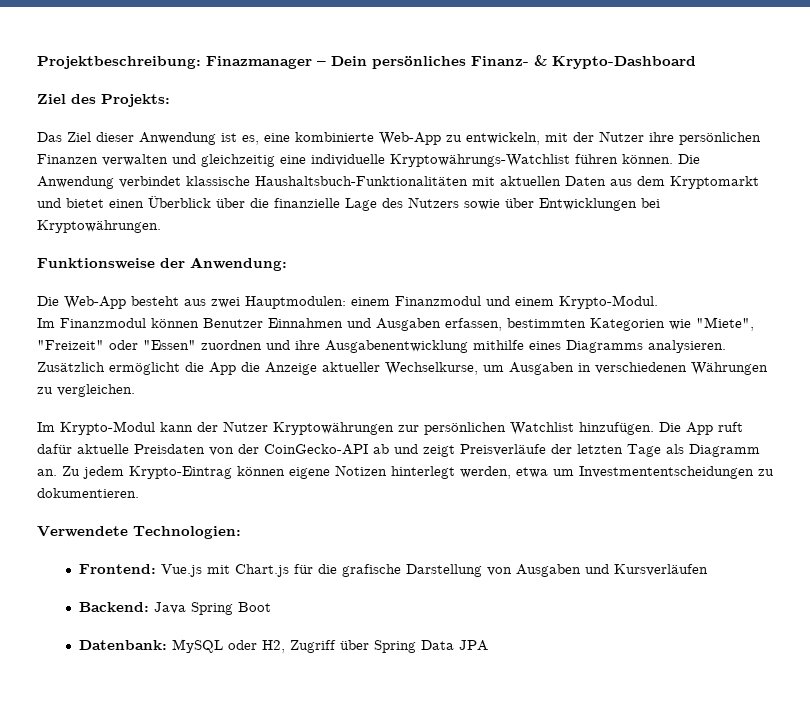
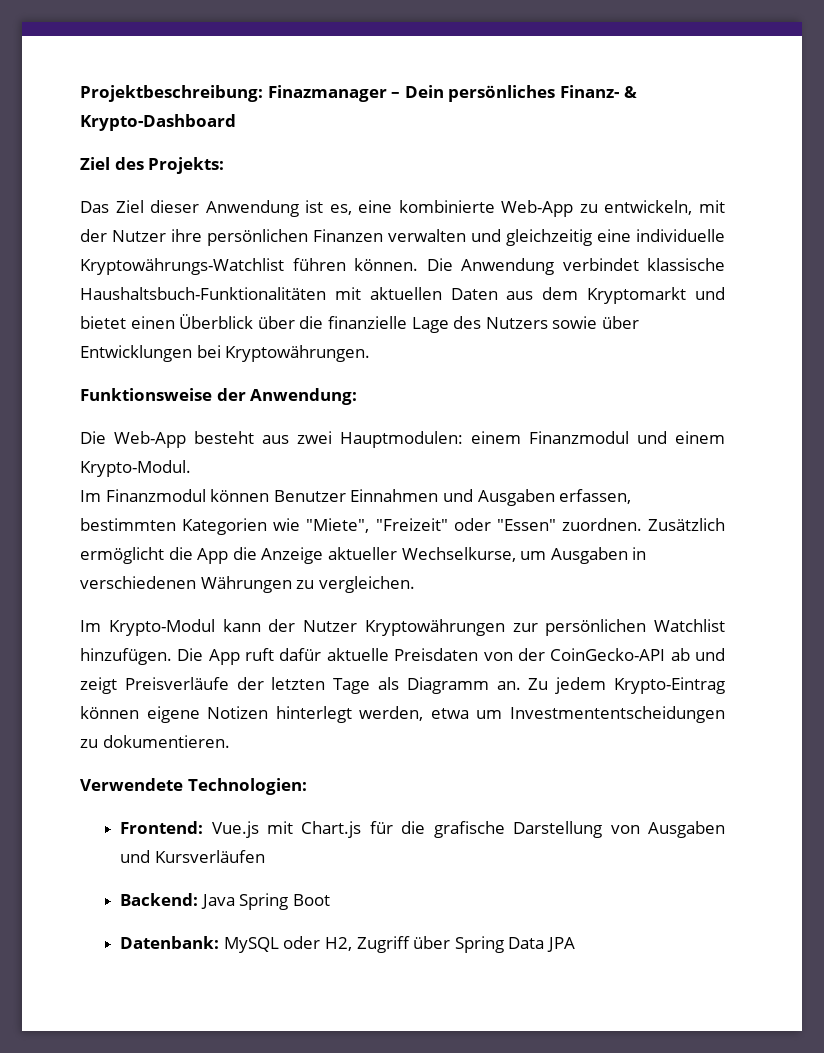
[201,340,726,353] zuordnen und ihre Ausgabenentwicklung mithilfe eines Diagramms analysieren. -> [561,518,642,531] zuordnen.

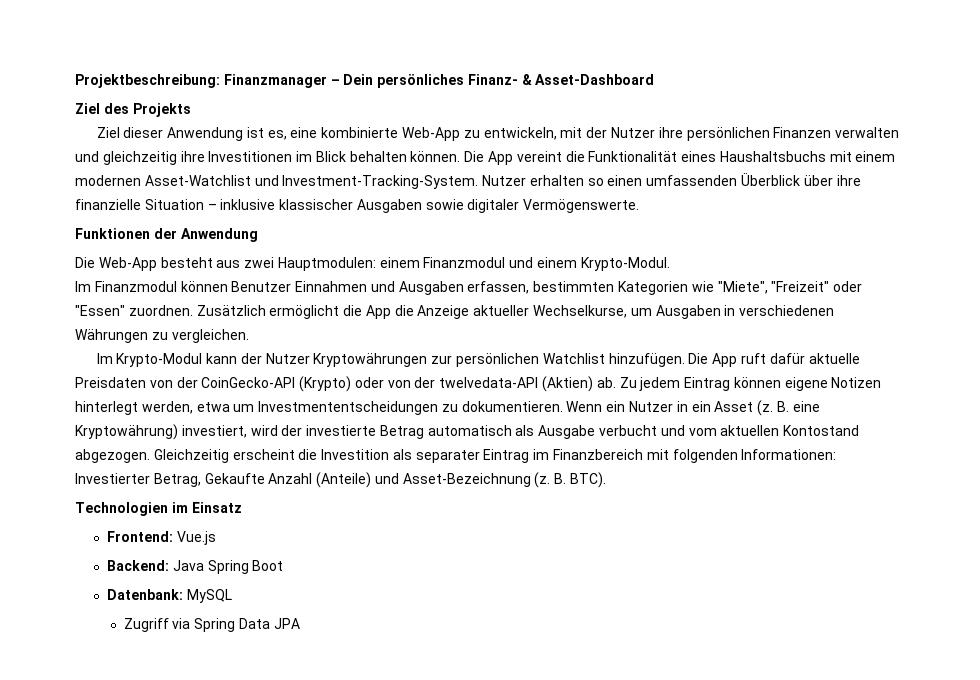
[267,85,387,102] Finazmanager -> [223,74,327,88] Finanzmanager
[80,114,236,131] Krypto-Dashboard -> [535,74,655,85] Asset-Dashboard
[148,157,225,174] [80,201,109,213] Projekts: // Das -> [132,103,191,117] Projekts //
[597,229,725,242] [80,258,725,275] [80,287,725,304] [80,314,639,333] [80,345,371,362] [80,388,358,405] eine individuelle Kryptowährungs-Watchlist führen können. Die Anwendung verbindet klassische Haushaltsbuch-Funktionalitäten mit aktuellen Daten aus dem Kryptomarkt und bietet einen Überblick über die finanzielle Lage des Nutzers sowie über Entwicklungen bei Kryptowährungen. // Funktionsweise der Anwendung: -> [180,151,896,165] [75,172,861,189] [75,199,640,213] [75,228,258,242] ihre Investitionen im Blick behalten können. Die App vereint die Funktionalität eines Haushaltsbuchs mit einem modernen Asset-Watchlist und Investment-Tracking-System. Nutzer erhalten so einen umfassenden Überblick über ihre finanzielle Situation – inklusive klassischer Ausgaben sowie digitaler Vermögenswerte. // Funktionen der Anwendung
[670,648,726,661] [80,677,521,694] ab und zeigt Preisverläufe der letzten Tage als Diagramm an. -> [299,376,616,392] (Krypto) oder von der twelvedata-API (Aktien) ab.
[614,677,725,694] Krypto-Eintrag -> [684,377,731,391] Eintrag
[80,778,307,795] [120,821,725,838] [120,850,265,863] // Verwendete Technologien: // Frontend: Vue.js mit Chart.js für die grafische Darstellung von Ausgaben und Kursverläufen -> [566,400,820,416] [75,424,860,440] [75,449,837,463] [75,472,607,488] [75,502,242,516] [106,531,216,545] Wenn ein Nutzer in ein Asset (z. B. eine Kryptowährung) investiert, wird der investierte Betrag automatisch als Ausgabe verbucht und vom aktuellen Kontostand abgezogen. Gleichzeitig erscheint die Investition als separater Eintrag im Finanzbereich mit folgenden Informationen: Investierter Betrag, Gekaufte Anzahl (Anteile) und Asset-Bezeichnung (z. B. BTC). // Technologien im Einsatz // Frontend: Vue.js
[283,936,451,953] oder H2, Zugriff über -> [123,618,191,632] // Zugriff via

